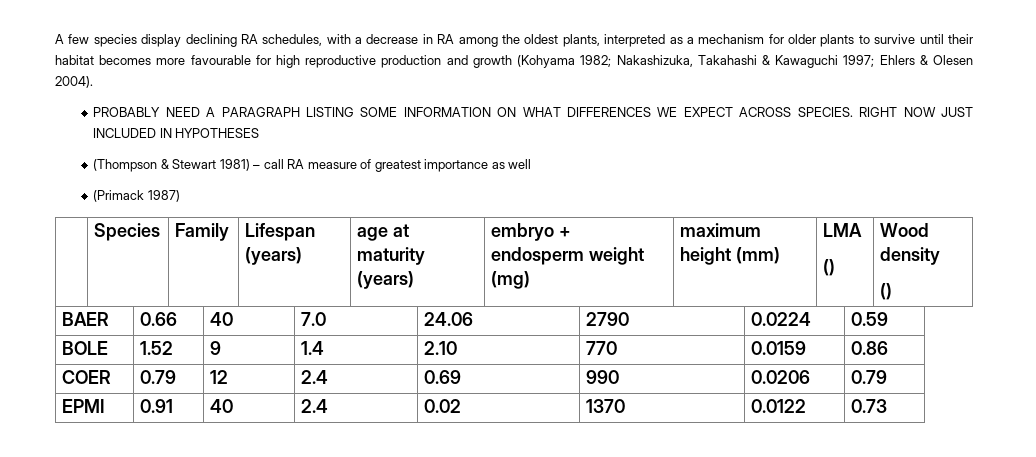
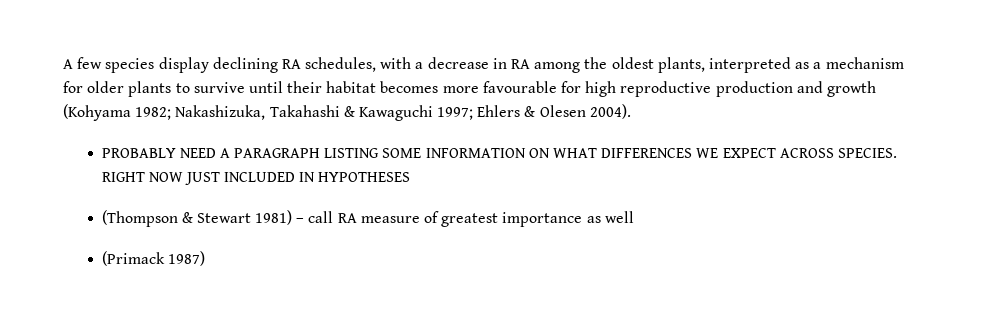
[94,223,161,241] [175,223,230,241] [245,223,316,241] [245,247,303,265] [357,224,410,241] [357,247,426,265] [357,271,415,289] [491,223,572,241] [491,247,645,265] [491,271,531,289] [680,223,762,237] [680,247,781,265] [823,223,863,237] [823,259,836,276] [880,223,930,237] [880,247,941,265] [880,283,893,300] [62,312,110,326] [140,312,178,326] [210,312,234,326] [301,312,327,326] [424,312,474,326] [586,312,630,326] [751,312,812,326] [851,312,889,326] [62,341,109,355] [140,341,174,355] [210,341,222,355] [301,341,325,355] [424,341,458,355] [586,341,618,355] [751,341,807,355] [851,341,889,355] [62,370,112,384] [140,370,177,384] [210,370,229,384] [301,370,329,384] [424,370,462,384] [586,370,620,384] [751,370,811,384] [851,370,888,384] [62,399,106,413] [140,399,174,413] [210,399,234,413] [301,399,329,413] [424,399,462,413] [586,399,626,413] [751,399,807,413] [851,399,888,413] // | Species | Family | Lifespan (years) | age at maturity (years) | embryo + endosperm weight (mg) | maximum height (mm) | LMA // () | Wood density // () // BAER | 0.66 | 40 | 7.0 | 24.06 | 2790 | 0.0224 | 0.59 // BOLE | 1.52 | 9 | 1.4 | 2.10 | 770 | 0.0159 | 0.86 // COER | 0.79 | 12 | 2.4 | 0.69 | 990 | 0.0206 | 0.79 // EPMI | 0.91 | 40 | 2.4 | 0.02 | 1370 | 0.0122 | 0.73 -> (205, 258) none

